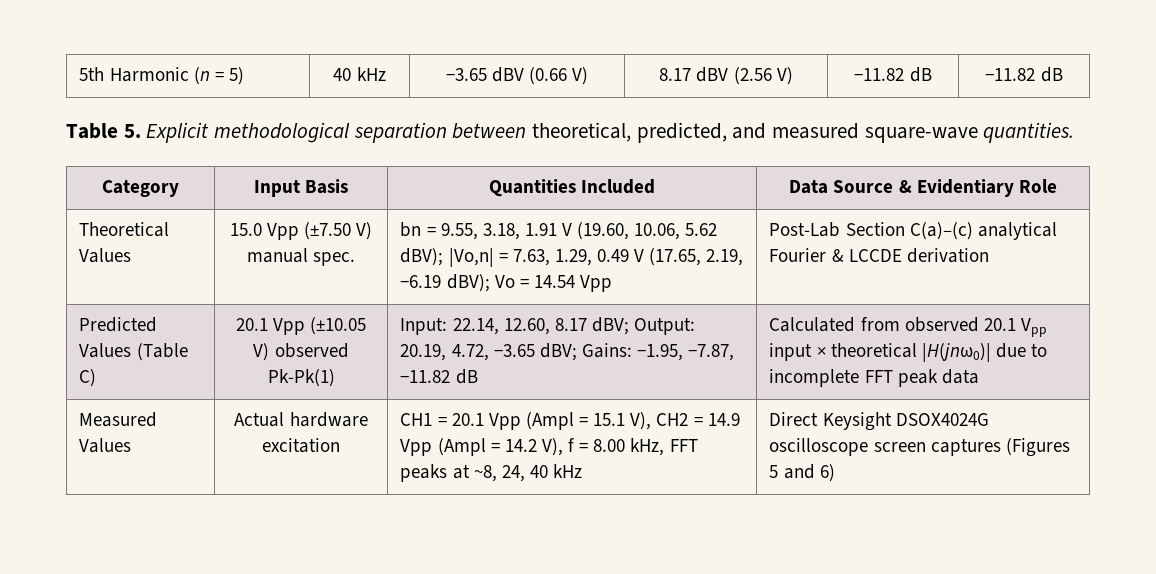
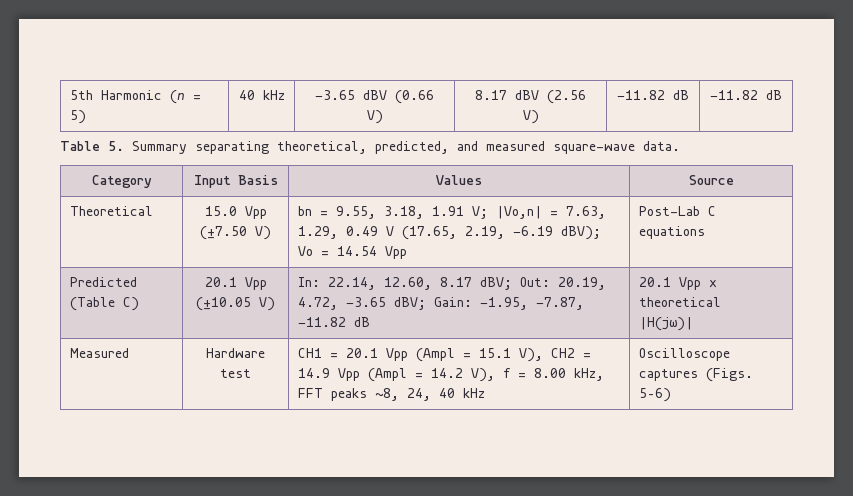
[146,122,527,143] Explicit methodological separation between -> [132,141,269,154] Summary separating
[983,122,1075,143] quantities. -> [643,141,680,151] data.
[488,179,656,197] [789,179,1057,197] Quantities Included | Data Source & Evidentiary Role -> [435,175,482,185] [688,175,734,185] Values | Source
[79,248,132,263] Values -> (154, 211) none
[246,248,356,266] manual spec. -> (271, 233) none
[562,222,718,240] [400,248,444,266] V (19.60, 10.06, 5.62 dBV); -> [472,206,489,219] V;
[845,222,1057,240] [769,248,989,263] Section C(a)–(c) analytical Fourier & LCCDE derivation -> [708,206,717,216] [639,226,706,239] C equations
[79,343,132,358] Values -> (138, 282) none
[274,343,349,358] [267,369,335,387] [400,318,448,335] observed Pk-Pk(1) | Input: -> [298,277,321,287] | In:
[634,318,696,335] Output: -> [520,277,551,287] Out:
[581,343,632,358] Gains: -> [434,297,473,307] Gain:
[769,317,1047,337] [769,343,813,361] Calculated from observed 20.1 Vpp input -> [639,277,702,290] 20.1 Vpp
[921,343,1048,362] [769,369,979,387] [79,412,158,427] [79,438,132,453] [234,412,368,427] [262,438,340,453] |H(jnω0)| due to incomplete FFT peak data // Measured Values | Actual hardware excitation -> [639,317,694,331] [70,348,130,358] [206,348,265,358] [220,369,252,378] |H(jω)| // Measured | Hardware test
[452,465,470,479] at -> (368, 394) none
[769,412,989,431] [769,438,1070,457] [769,464,835,482] Direct Keysight DSOX4024G oscilloscope screen captures (Figures 5 and 6) -> [639,348,731,361] [639,368,754,382] [639,388,672,402] Oscilloscope captures (Figs. 5–6)

